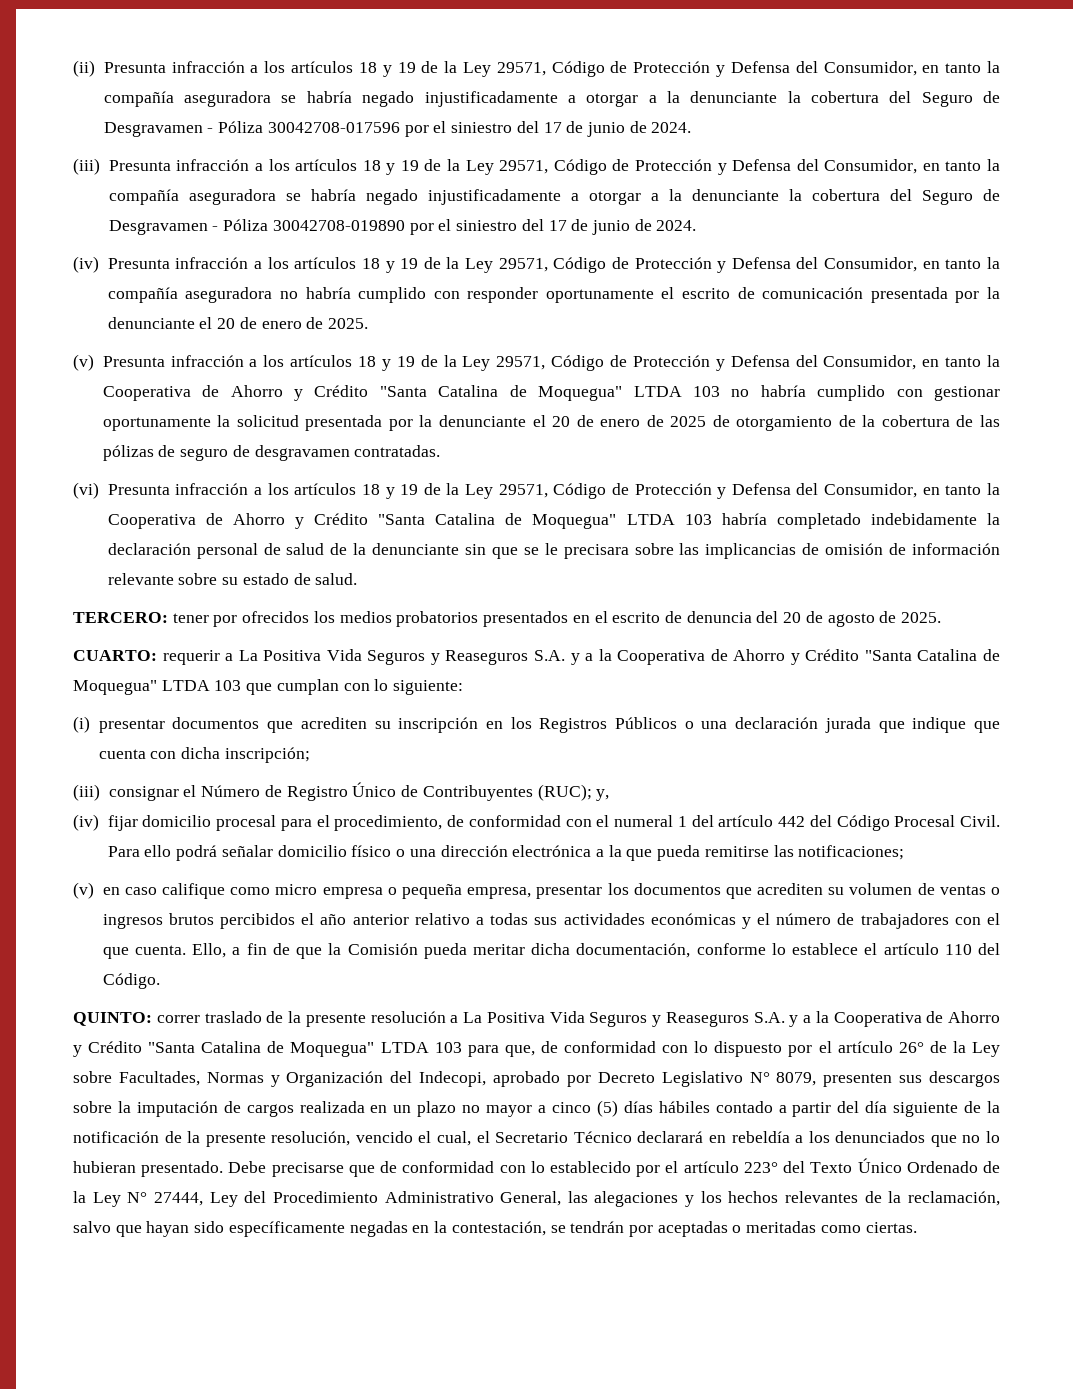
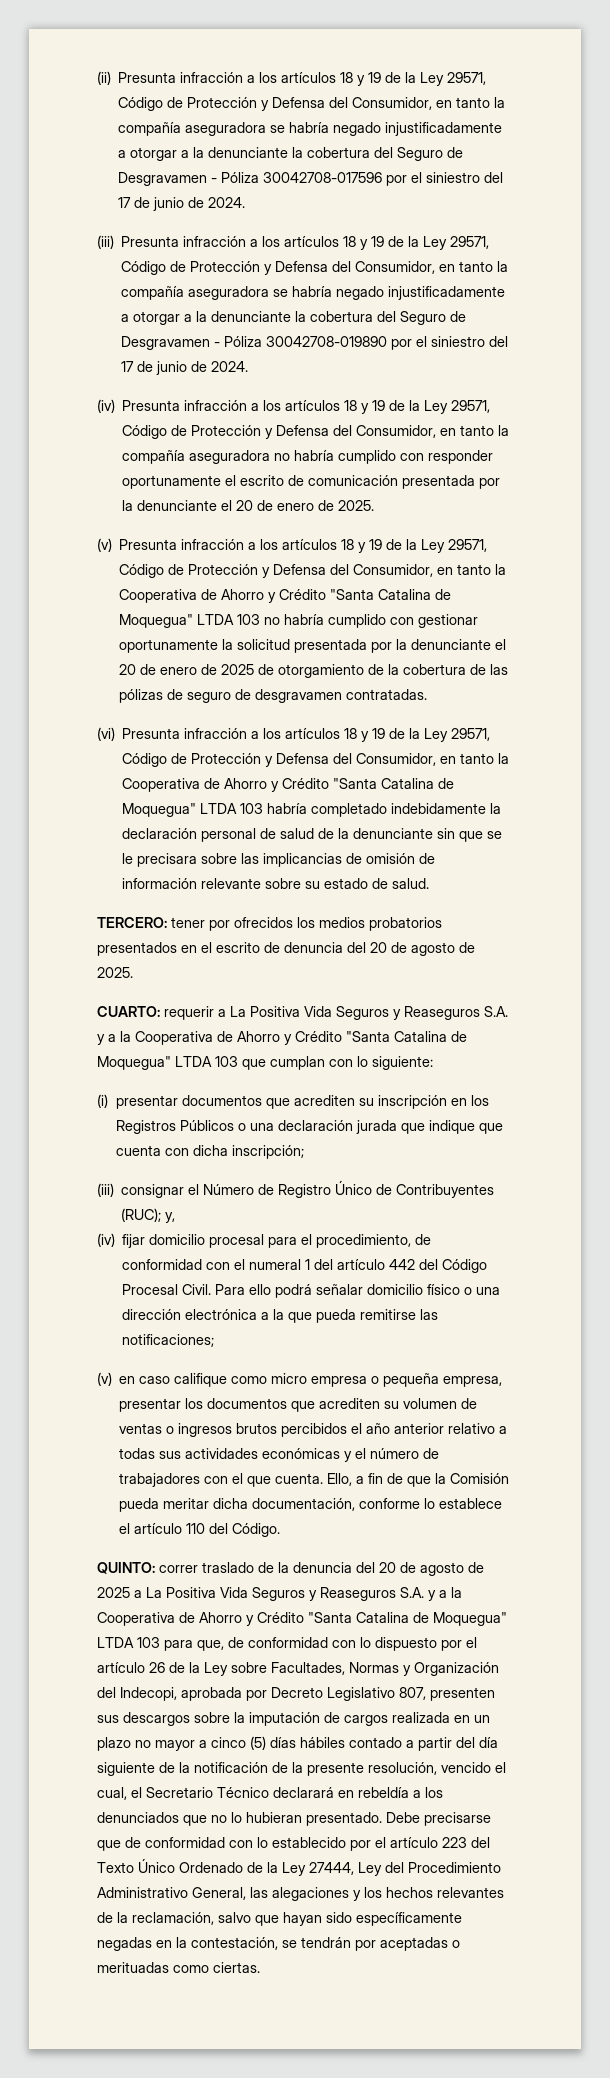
[305,1011,446,1027] presente resolución -> [293,1562,484,1576] [97,1587,130,1598] denuncia del 20 de agosto de 2025
[898,1042,924,1053] 26° -> [149,1662,165,1673] 26
[493,1071,561,1087] aprobado -> [181,1687,242,1701] aprobada
[749,1072,817,1086] N° 8079, -> [399,1687,426,1700] 807,
[743,1162,778,1173] 223° -> [442,1837,467,1848] 223
[127,1192,148,1203] N° -> (306, 1869) none
[746,1221,817,1233] meritadas -> [97,1962,169,1973] merituadas

